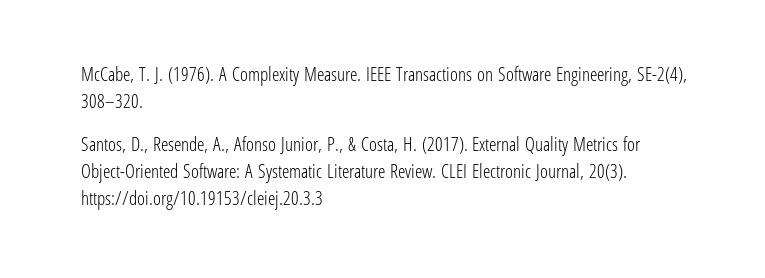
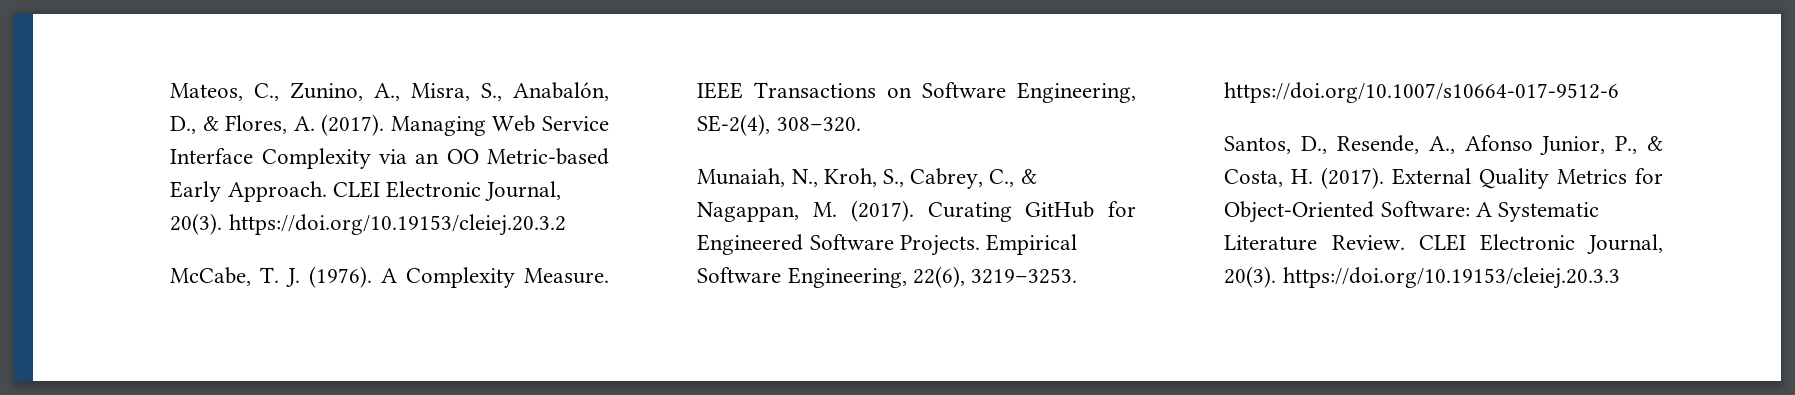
(80, 74) none -> [170,82,609,101] [170,114,609,136] [170,148,609,169] [170,181,562,202] [170,213,566,236] Mateos, C., Zunino, A., Misra, S., Anabalón, D., & Flores, A. (2017). Managing Web Service Interface Complexity via an OO Metric-based Early Approach. CLEI Electronic Journal, 20(3). https://doi.org/10.19153/cleiej.20.3.2 //
(143, 101) none -> [697,168,1037,189] [697,200,1136,222] [697,234,1078,256] [697,266,1078,288] [1224,82,1620,103] // Munaiah, N., Kroh, S., Cabrey, C., & Nagappan, M. (2017). Curating GitHub for Engineered Software Projects. Empirical Software Engineering, 22(6), 3219–3253. https://doi.org/10.1007/s10664-017-9512-6

